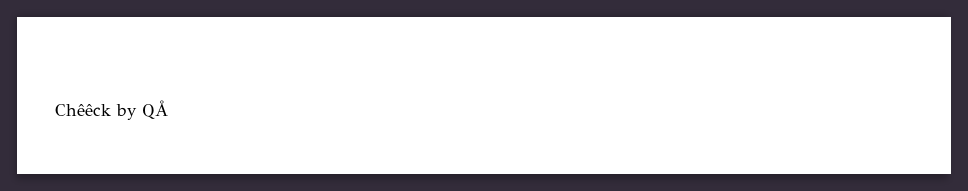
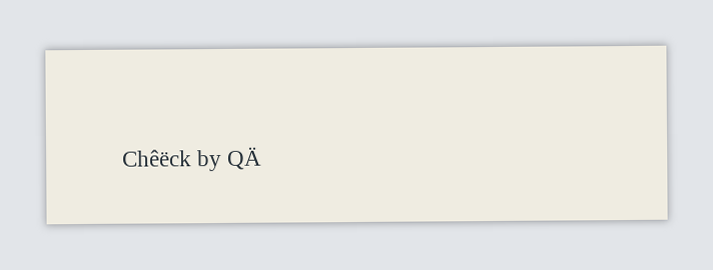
[55,100,168,120] Chêêck by QÅ -> [122,146,263,172] Chêëck by QÄ

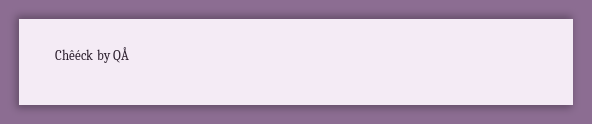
[122,146,263,172] Chêëck by QÄ -> [55,47,130,63] Chêéck by QÅ

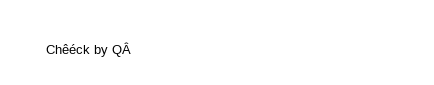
[113,47,130,63] QÅ -> [112,42,131,57] QÂ

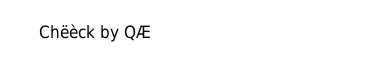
[46,42,131,57] Chêéck by QÂ -> [39,24,151,42] Chëèck by QÆ

